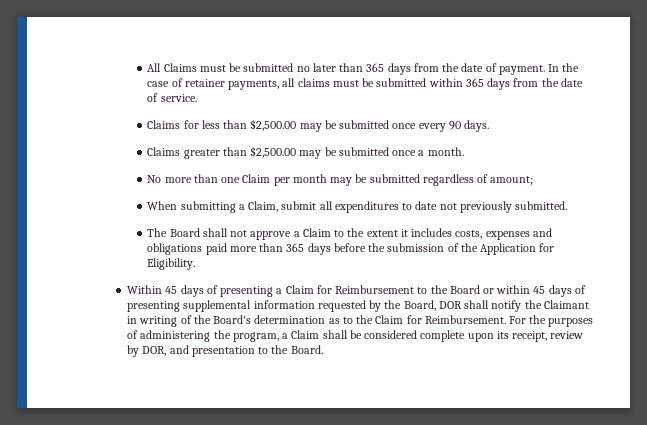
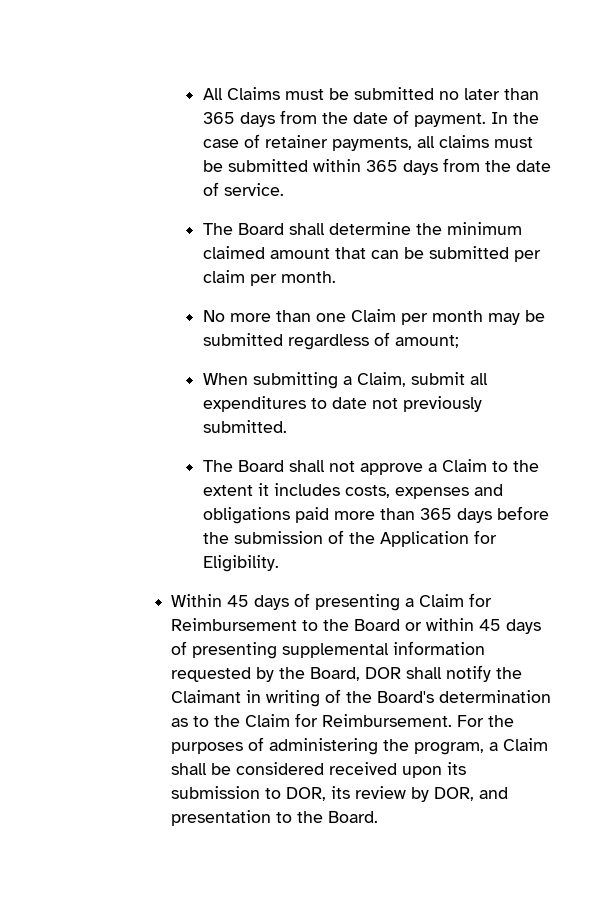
[147,119,490,132] [147,146,425,159] Claims for less than $2,500.00 may be submitted once every 90 days. // Claims greater than $2,500.00 may be submitted once a -> [202,222,522,235] [202,246,541,262] [202,270,277,286] The Board shall determine the minimum claimed amount that can be submitted per claim per
[420,330,466,342] complete -> [329,762,398,775] received
[511,331,547,342] receipt, -> [171,786,351,801] submission to DOR, its

